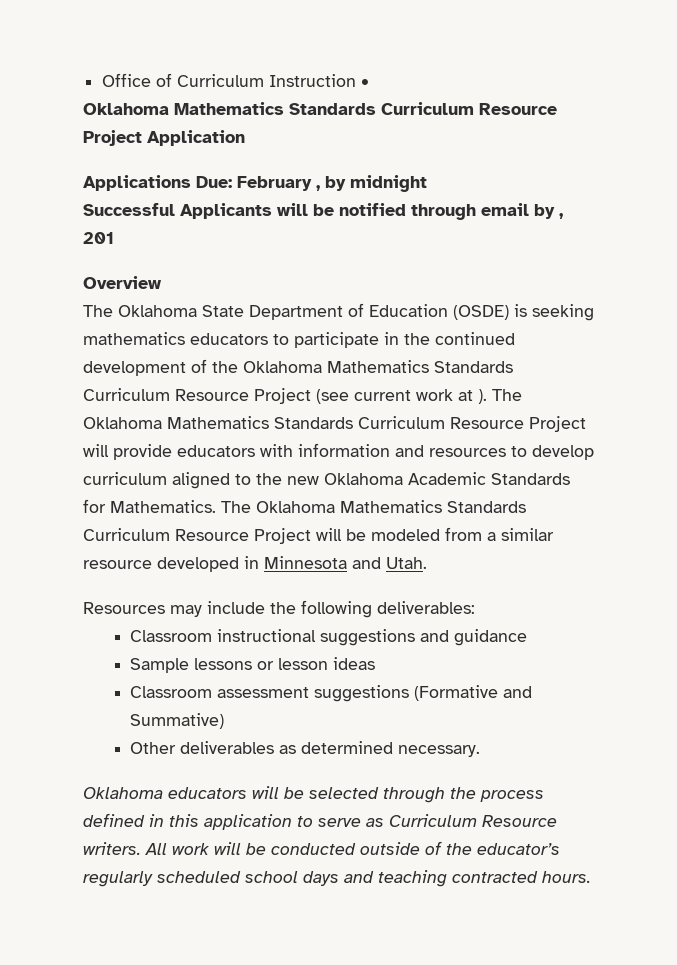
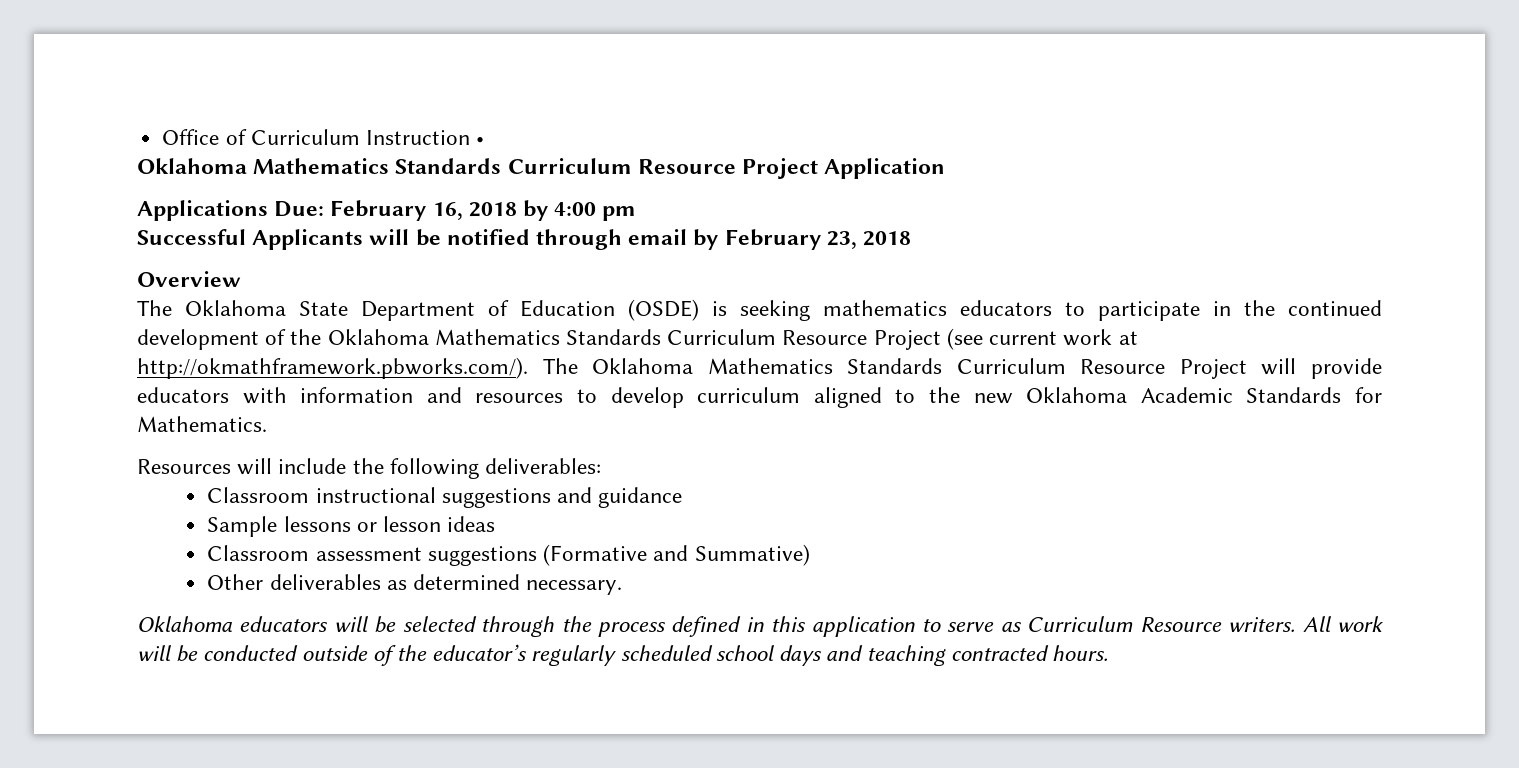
[316,175,427,192] , by midnight -> [432,200,637,221] 16, 2018 by 4:00 pm
[559,213,563,219] [83,232,114,244] , 201 -> [724,229,912,250] February 23, 2018
[478,389,487,404] ). -> [137,357,528,379] http://okmathframework.pbworks.com/).
[221,500,526,513] [83,527,554,544] [83,556,427,572] The Oklahoma Mathematics Standards Curriculum Resource Project will be modeled from a similar resource developed in Minnesota and Utah. -> (267, 424) none
[170,605,202,617] may -> [237,458,273,475] will

